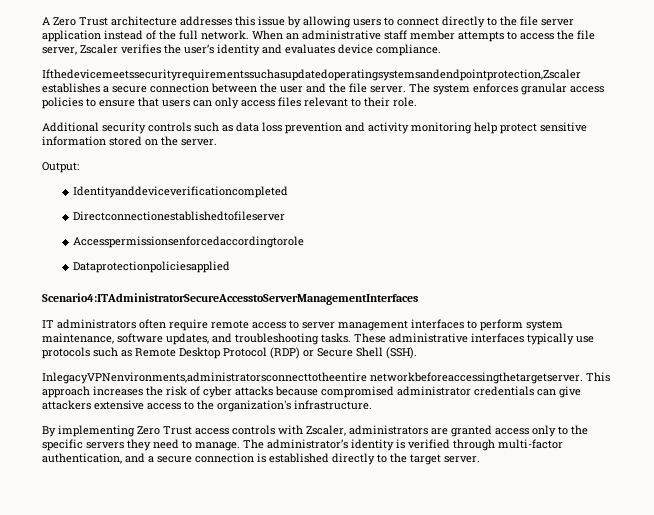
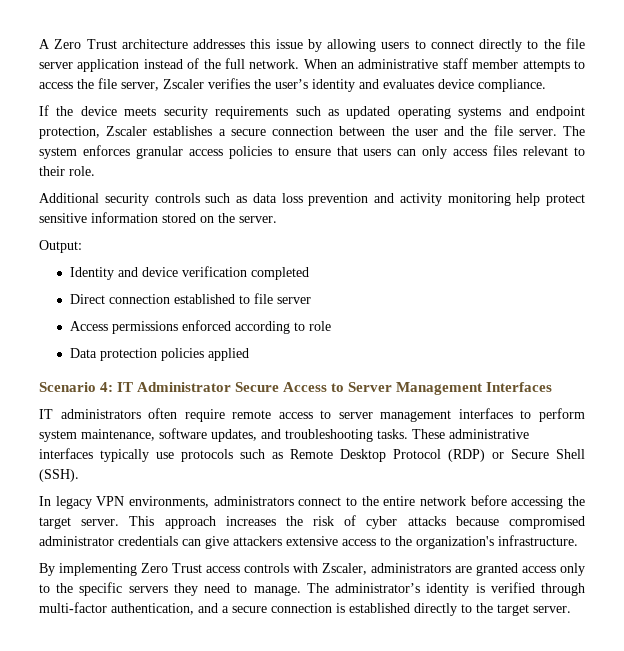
[42,69,581,81] Ifthedevicemeetssecurityrequirementssuchasupdatedoperatingsystemsandendpointprotection,Zscaler -> [39,105,586,119] [39,126,148,139] If the device meets security requirements such as updated operating systems and endpoint protection, Zscaler
[72,186,288,198] [72,211,285,221] [72,236,304,248] [72,261,230,273] [42,293,418,305] Identityanddeviceverificationcompleted // Directconnectionestablishedtofileserver // Accesspermissionsenforcedaccordingtorole // Dataprotectionpoliciesapplied // Scenario4:ITAdministratorSecureAccesstoServerManagementInterfaces -> [69,266,309,280] [69,293,311,304] [69,320,331,334] [69,348,249,361] [39,382,553,395] Identity and device verification completed // Direct connection established to file server // Access permissions enforced according to role // Data protection policies applied // Scenario 4: IT Administrator Secure Access to Server Management Interfaces
[42,372,583,384] InlegacyVPNenvironments,administratorsconnecttotheentire networkbeforeaccessingthetargetserver. -> [39,495,586,509] [39,517,120,529] In legacy VPN environments, administrators connect to the entire network before accessing the target server.

